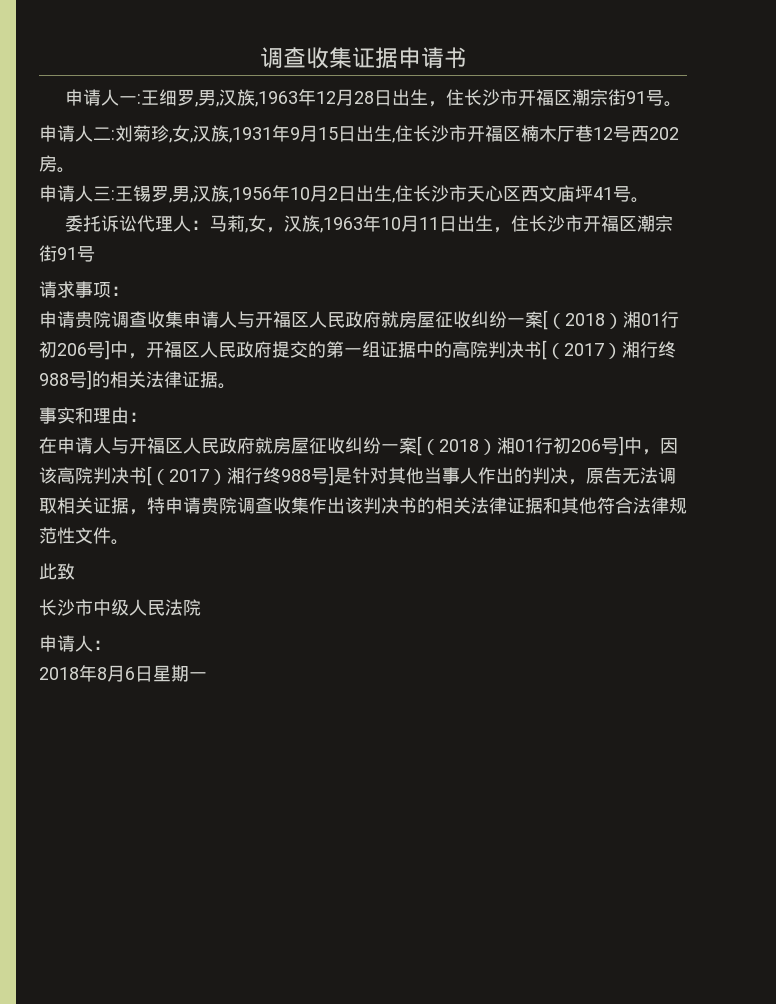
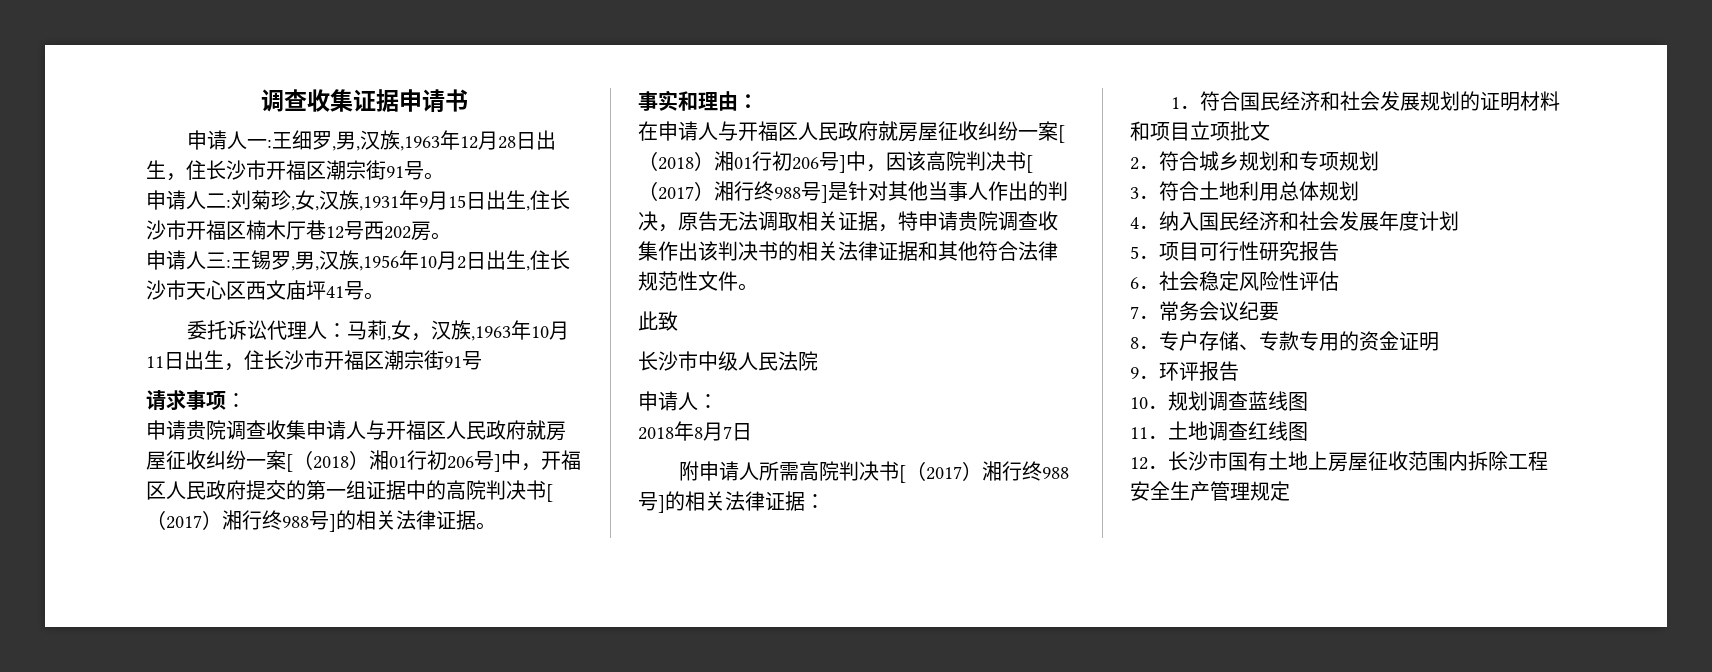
[125,665,207,682] 6日星期一 -> [723,423,752,441] [679,461,1070,483] [638,491,825,513] [1171,91,1561,111] [1130,121,1270,141] [1130,151,1379,171] [1130,181,1359,201] [1130,211,1459,231] [1130,241,1339,261] [1130,271,1339,291] [1130,301,1279,321] [1130,331,1439,351] [1130,361,1239,381] [1130,391,1308,411] [1130,421,1308,441] [1130,451,1548,472] [1130,481,1290,501] 7日 // 附申请人所需高院判决书[（2017）湘行终988号]的相关法律证据： // 1．符合国民经济和社会发展规划的证明材料和项目立项批文 // 2．符合城乡规划和专项规划 // 3．符合土地利用总体规划 // 4．纳入国民经济和社会发展年度计划 // 5．项目可行性研究报告 // 6．社会稳定风险性评估 // 7．常务会议纪要 // 8．专户存储、专款专用的资金证明 // 9．环评报告 // 10．规划调查蓝线图 // 11．土地调查红线图 // 12．长沙市国有土地上房屋征收范围内拆除工程安全生产管理规定

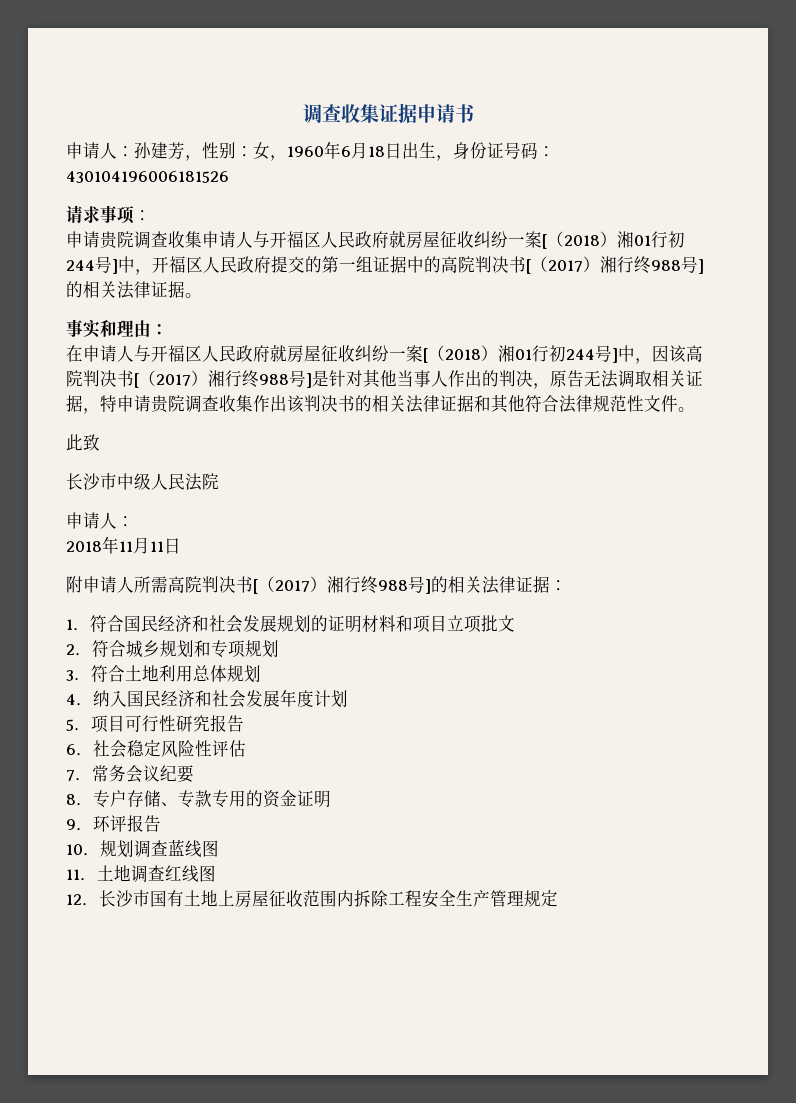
[247,130,557,151] [146,160,444,181] [146,190,570,211] [146,220,451,241] [146,250,570,271] [146,280,384,300] [187,320,570,341] [146,350,482,371] 一:王细罗,男,汉族,1963年12月28日出生，住长沙市开福区潮宗街91号。 // 申请人二:刘菊珍,女,汉族,1931年9月15日出生,住长沙市开福区楠木厅巷12号西202房。 // 申请人三:王锡罗,男,汉族,1956年10月2日出生,住长沙市天心区西文庙坪41号。 // 委托诉讼代理人：马莉,女，汉族,1963年10月11日出生，住长沙市开福区潮宗街91号 -> [117,141,555,161] [66,171,229,183] ：孙建芳，性别：女，1960年6月18日出生，身份证号码：430104196006181526
[447,456,474,469] 206 -> [66,260,95,271] 244
[792,157,819,170] 206 -> [566,349,595,360] 244
[694,422,732,441] 8月7 -> [119,537,164,554] 11月11

